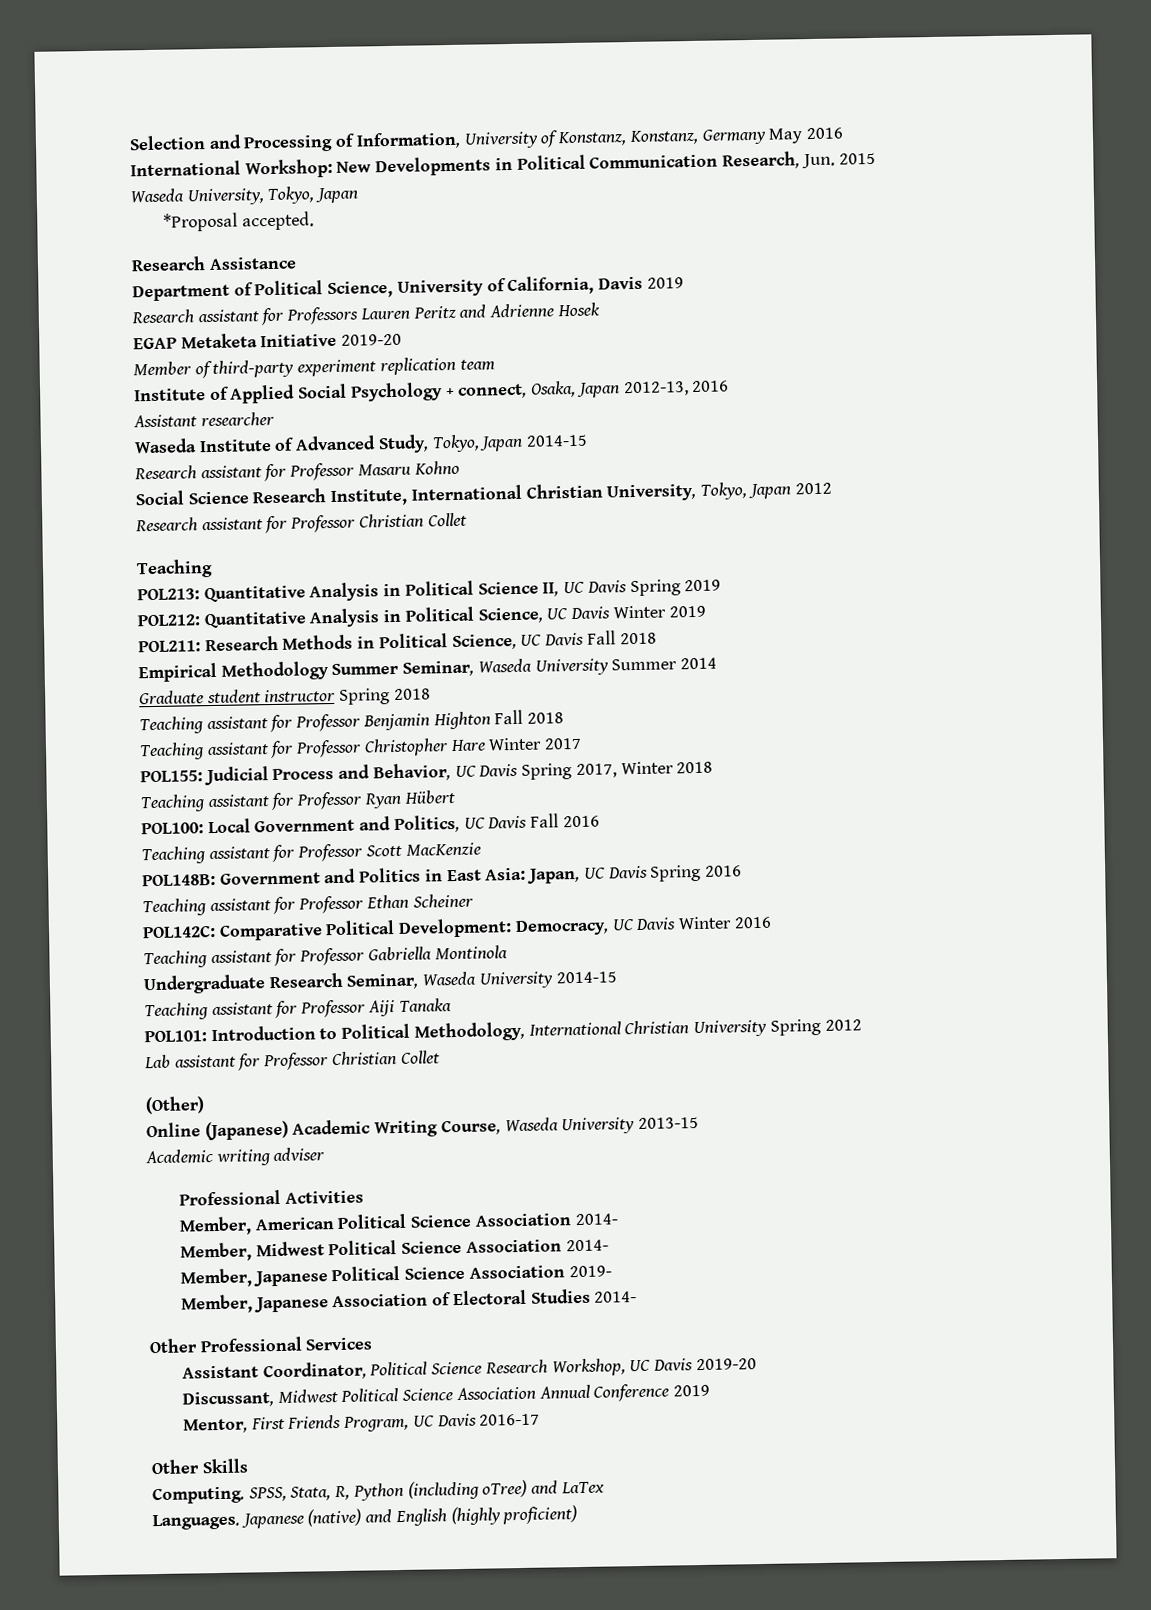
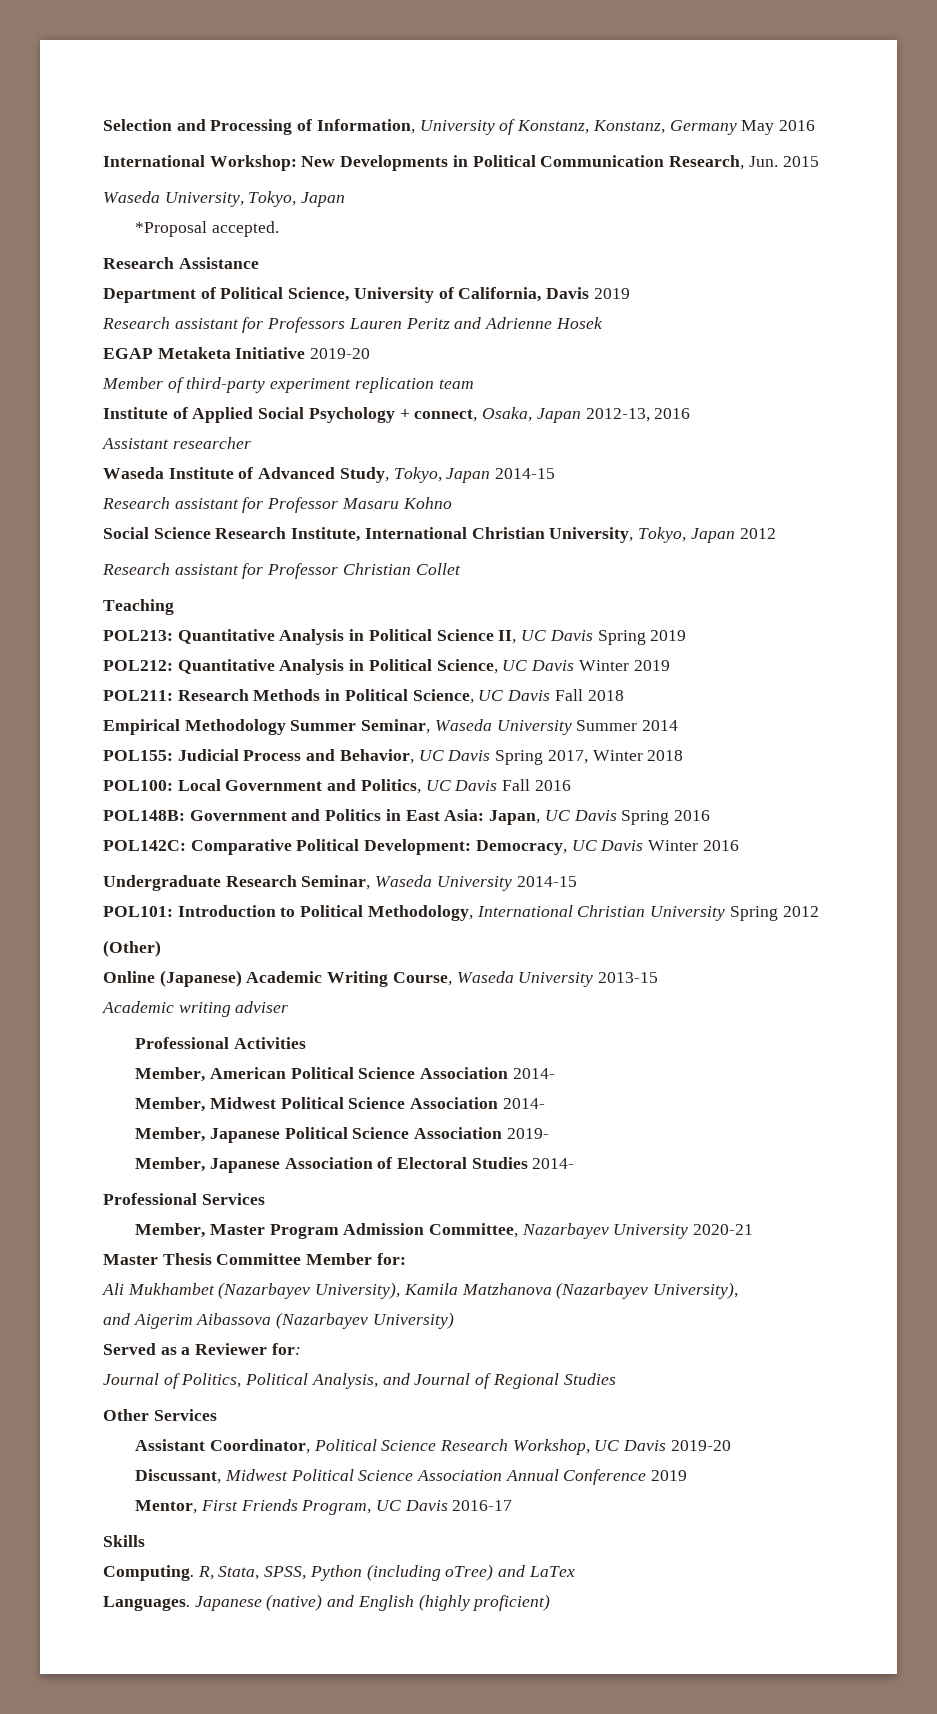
[139,688,431,705] [139,709,565,735] [139,737,583,761] // Graduate student instructor Spring 2018 // Teaching assistant for Professor Benjamin Highton Fall 2018 // Teaching assistant for Professor Christopher Hare Winter 2017 -> (679, 725) none
[140,790,455,813] // Teaching assistant for Professor Ryan Hübert -> (684, 755) none
[141,842,481,865] // Teaching assistant for Professor Scott MacKenzie -> (571, 785) none
[142,893,474,917] // Teaching assistant for Professor Ethan Scheiner -> (710, 815) none
[143,945,508,969] // Teaching assistant for Professor Gabriella Montinola -> (739, 845) none
[144,998,452,1021] // Teaching assistant for Professor Aiji Tanaka -> (577, 881) none
[144,1050,440,1071] // Lab assistant for Professor Christian Collet -> (819, 911) none
[149,1336,303,1354] // Other Professional -> [103,1193,265,1205] [135,1223,754,1239] [103,1253,406,1265] [102,1282,739,1299] [103,1312,454,1329] [103,1343,301,1355] [103,1373,616,1389] [103,1409,149,1421] // Professional Services // Member, Master Program Admission Committee, Nazarbayev University 2020-21 // Master Thesis Committee Member for: // Ali Mukhambet (Nazarbayev University), Kamila Matzhanova (Nazarbayev University), // and Aigerim Aibassova (Nazarbayev University) // Served as a Reviewer for: // Journal of Politics, Political Analysis, and Journal of Regional Studies // Other
[151,1459,200,1475] Other -> (513, 1505) none
[248,1485,351,1502] SPSS, Stata, R, -> [197,1566,307,1580] R, Stata, SPSS,

